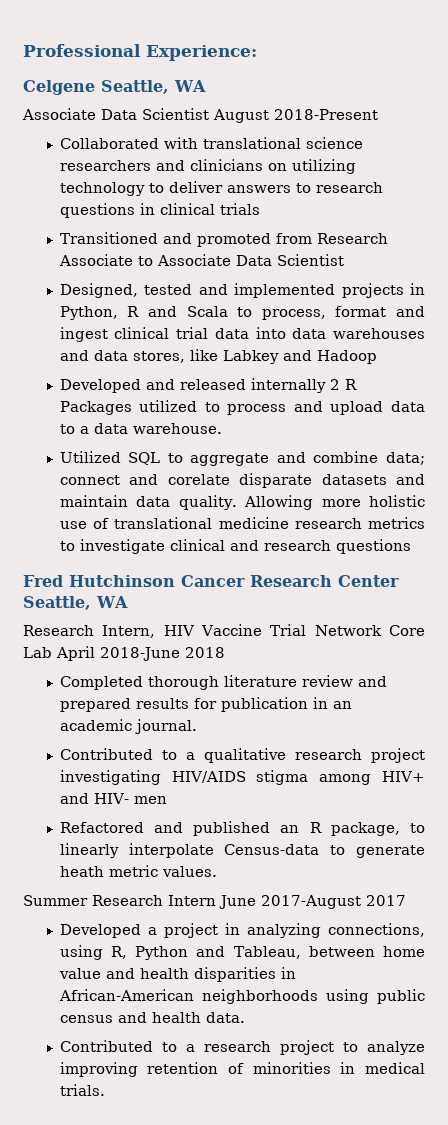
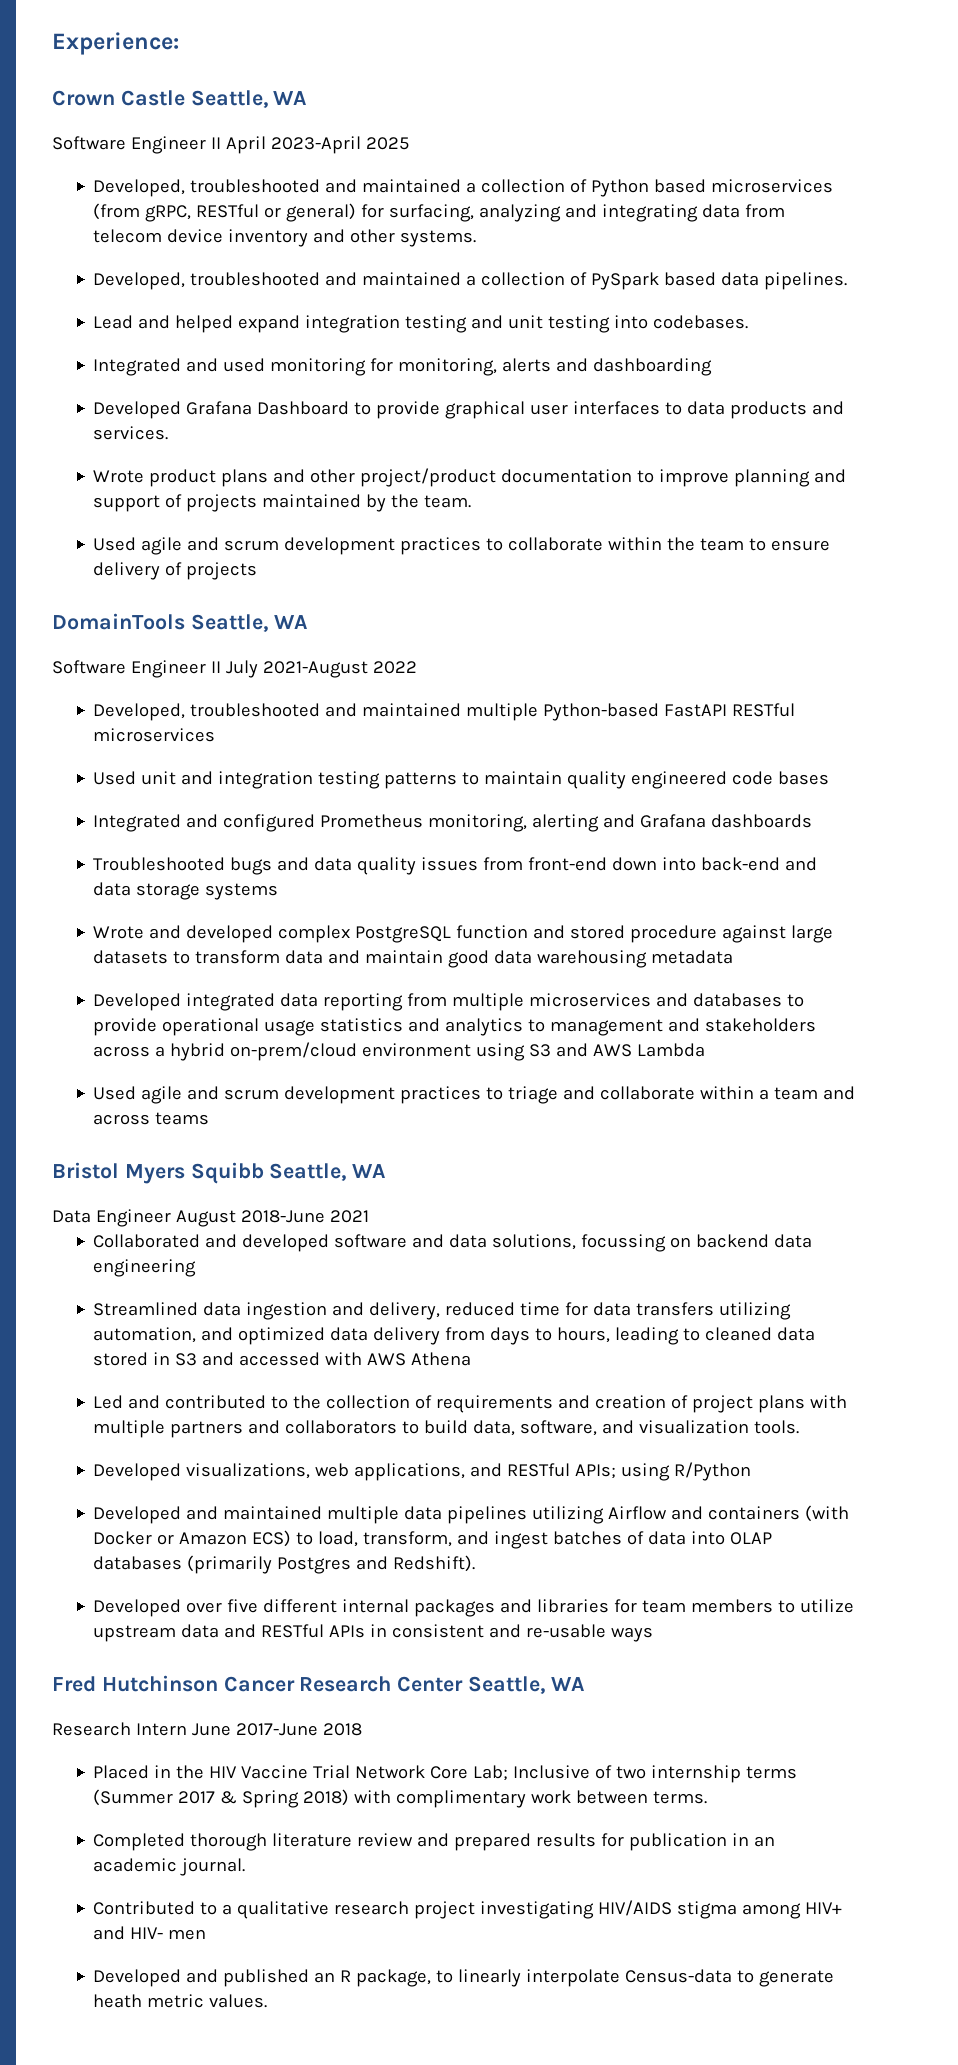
[23,44,141,57] Professional -> (52, 43) none
[23,80,206,95] [22,108,378,123] [59,137,363,149] [59,159,356,174] [59,181,383,196] [59,203,260,218] [59,232,388,247] [58,254,344,266] [59,283,425,298] [59,306,425,320] [59,327,425,342] [59,349,377,364] [59,378,357,393] [59,400,425,415] [59,423,222,434] [59,451,425,466] [59,473,425,488] [59,495,425,510] [59,517,425,529] [59,539,411,554] Celgene Seattle, WA // Associate Data Scientist August 2018-Present // Collaborated with translational science researchers and clinicians on utilizing technology to deliver answers to research questions in clinical trials // Transitioned and promoted from Research Associate to Associate Data Scientist // Designed, tested and implemented projects in Python, R and Scala to process, format and ingest clinical trial data into data warehouses and data stores, like Labkey and Hadoop // Developed and released internally 2 R Packages utilized to process and upload data to a data warehouse. // Utilized SQL to aggregate and combine data; connect and corelate disparate datasets and maintain data quality. Allowing more holistic use of translational medicine research metrics to investigate clinical and research questions -> [52,90,307,108] [52,136,409,154] [93,179,834,197] [93,203,786,222] [93,229,477,247] [93,272,848,290] [93,315,749,333] [93,358,713,376] [93,401,845,419] [93,426,169,440] [93,468,847,487] [93,494,472,512] [93,537,831,555] [93,562,258,580] [52,613,307,632] [52,660,417,678] [93,703,796,721] [93,728,216,742] [93,771,830,789] [93,814,813,832] [93,857,818,875] [93,882,279,900] [93,925,834,943] [93,950,734,968] [93,993,805,1011] [93,1018,817,1036] [93,1042,706,1061] [93,1086,856,1104] [93,1112,210,1125] [52,1162,386,1184] [52,1209,369,1227] [93,1234,813,1252] [93,1259,197,1277] [93,1302,792,1320] [93,1327,816,1345] [93,1352,472,1366] [93,1395,848,1413] [93,1420,800,1438] [93,1462,752,1481] [93,1505,850,1524] [93,1530,773,1549] [93,1555,476,1574] [93,1599,855,1617] [93,1624,654,1642] Crown Castle Seattle, WA // Software Engineer II April 2023-April 2025 // Developed, troubleshooted and maintained a collection of Python based microservices (from gRPC, RESTful or general) for surfacing, analyzing and integrating data from telecom device inventory and other systems. // Developed, troubleshooted and maintained a collection of PySpark based data pipelines. // Lead and helped expand integration testing and unit testing into codebases. // Integrated and used monitoring for monitoring, alerts and dashboarding // Developed Grafana Dashboard to provide graphical user interfaces to data products and services. // Wrote product plans and other project/product documentation to improve planning and support of projects maintained by the team. // Used agile and scrum development practices to collaborate within the team to ensure delivery of projects // DomainTools Seattle, WA // Software Engineer II July 2021-August 2022 // Developed, troubleshooted and maintained multiple Python-based FastAPI RESTful microservices // Used unit and integration testing patterns to maintain quality engineered code bases // Integrated and configured Prometheus monitoring, alerting and Grafana dashboards // Troubleshooted bugs and data quality issues from front-end down into back-end and data storage systems // Wrote and developed complex PostgreSQL function and stored procedure against large datasets to transform data and maintain good data warehousing metadata // Developed integrated data reporting from multiple microservices and databases to provide operational usage statistics and analytics to management and stakeholders across a hybrid on-prem/cloud environment using S3 and AWS Lambda // Used agile and scrum development practices to triage and collaborate within a team and across teams // Bristol Myers Squibb Seattle, WA // Data Engineer August 2018-June 2021 // Collaborated and developed software and data solutions, focussing on backend data engineering // Streamlined data ingestion and delivery, reduced time for data transfers utilizing automation, and optimized data delivery from days to hours, leading to cleaned data stored in S3 and accessed with AWS Athena // Led and contributed to the collection of requirements and creation of project plans with multiple partners and collaborators to build data, software, and visualization tools. // Developed visualizations, web applications, and RESTful APIs; using R/Python // Developed and maintained multiple data pipelines utilizing Airflow and containers (with Docker or Amazon ECS) to load, transform, and ingest batches of data into OLAP databases (primarily Postgres and Redshift). // Developed over five different internal packages and libraries for team members to utilize upstream data and RESTful APIs in consistent and re-usable ways
[102,625,156,638] Intern, -> [135,1723,362,1736] [93,1765,205,1779] Intern June 2017-June 2018 // Placed in the
[23,646,225,661] Lab April 2018-June 2018 -> [473,1765,798,1783] [93,1789,708,1808] Lab; Inclusive of two internship terms (Summer 2017 & Spring 2018) with complimentary work between terms.
[59,822,144,833] Refactored -> [93,1969,182,1987] Developed
[23,895,406,909] [59,923,425,938] [59,945,425,960] [58,967,296,982] [58,989,425,1004] [59,1012,245,1023] [59,1040,425,1055] [59,1062,425,1077] [59,1084,105,1096] // Summer Research Intern June 2017-August 2017 // Developed a project in analyzing connections, using R, Python and Tableau, between home value and health disparities in African-American neighborhoods using public census and health data. // Contributed to a research project to analyze improving retention of minorities in medical trials. -> (268, 2001) none

